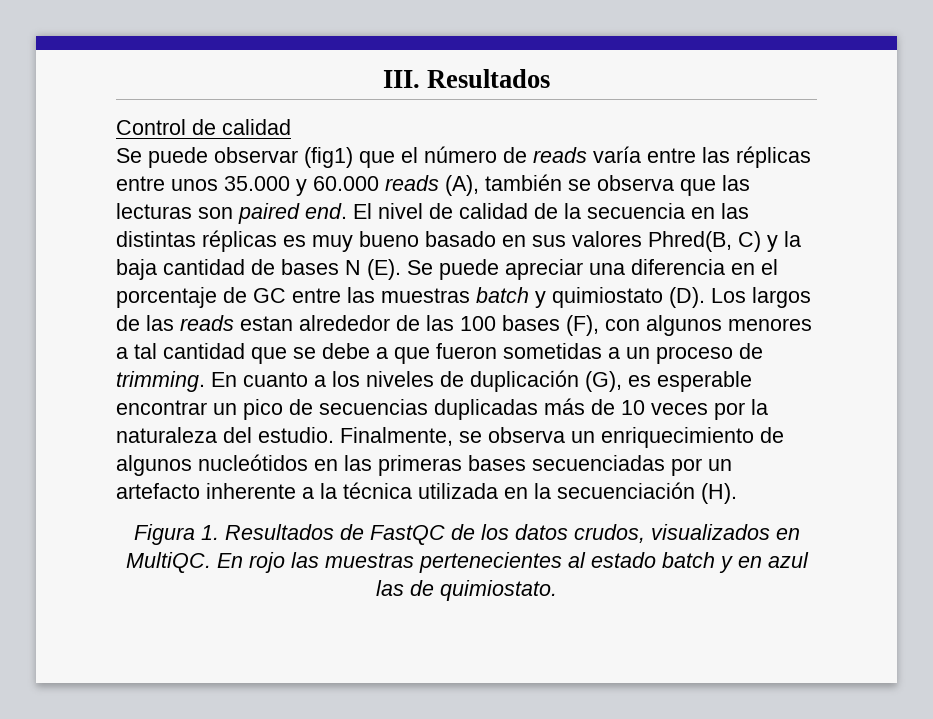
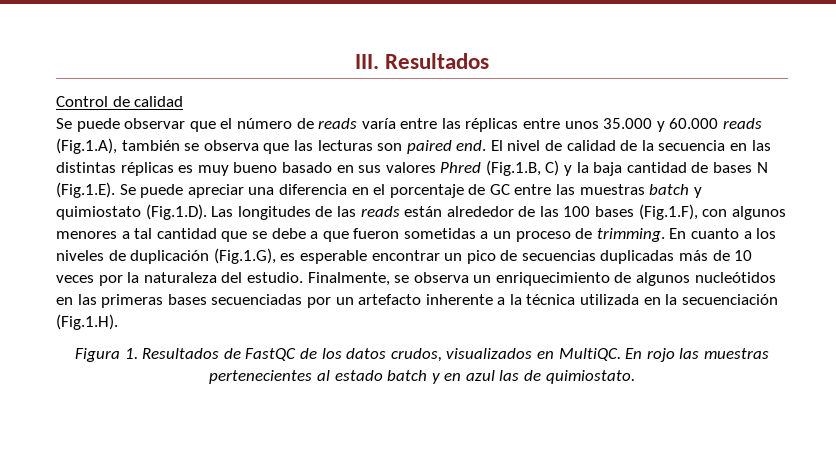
[304,147,353,168] (fig1) -> (186, 123) none
[445,175,479,196] (A), -> [56,138,117,154] (Fig.1.A),
[648,231,732,252] Phred(B, -> [440,160,541,176] Phred (Fig.1.B,
[367,259,401,280] (E). -> [56,182,115,198] (Fig.1.E).
[669,287,811,308] (D). Los largos -> [145,204,311,220] (Fig.1.D). Las longitudes
[240,316,293,331] estan -> [404,206,443,217] están
[566,315,599,336] (F), -> [638,204,698,220] (Fig.1.F),
[585,371,622,392] (G), -> [213,248,276,264] (Fig.1.G),
[701,483,737,504] (H). -> [56,314,118,330] (Fig.1.H).

